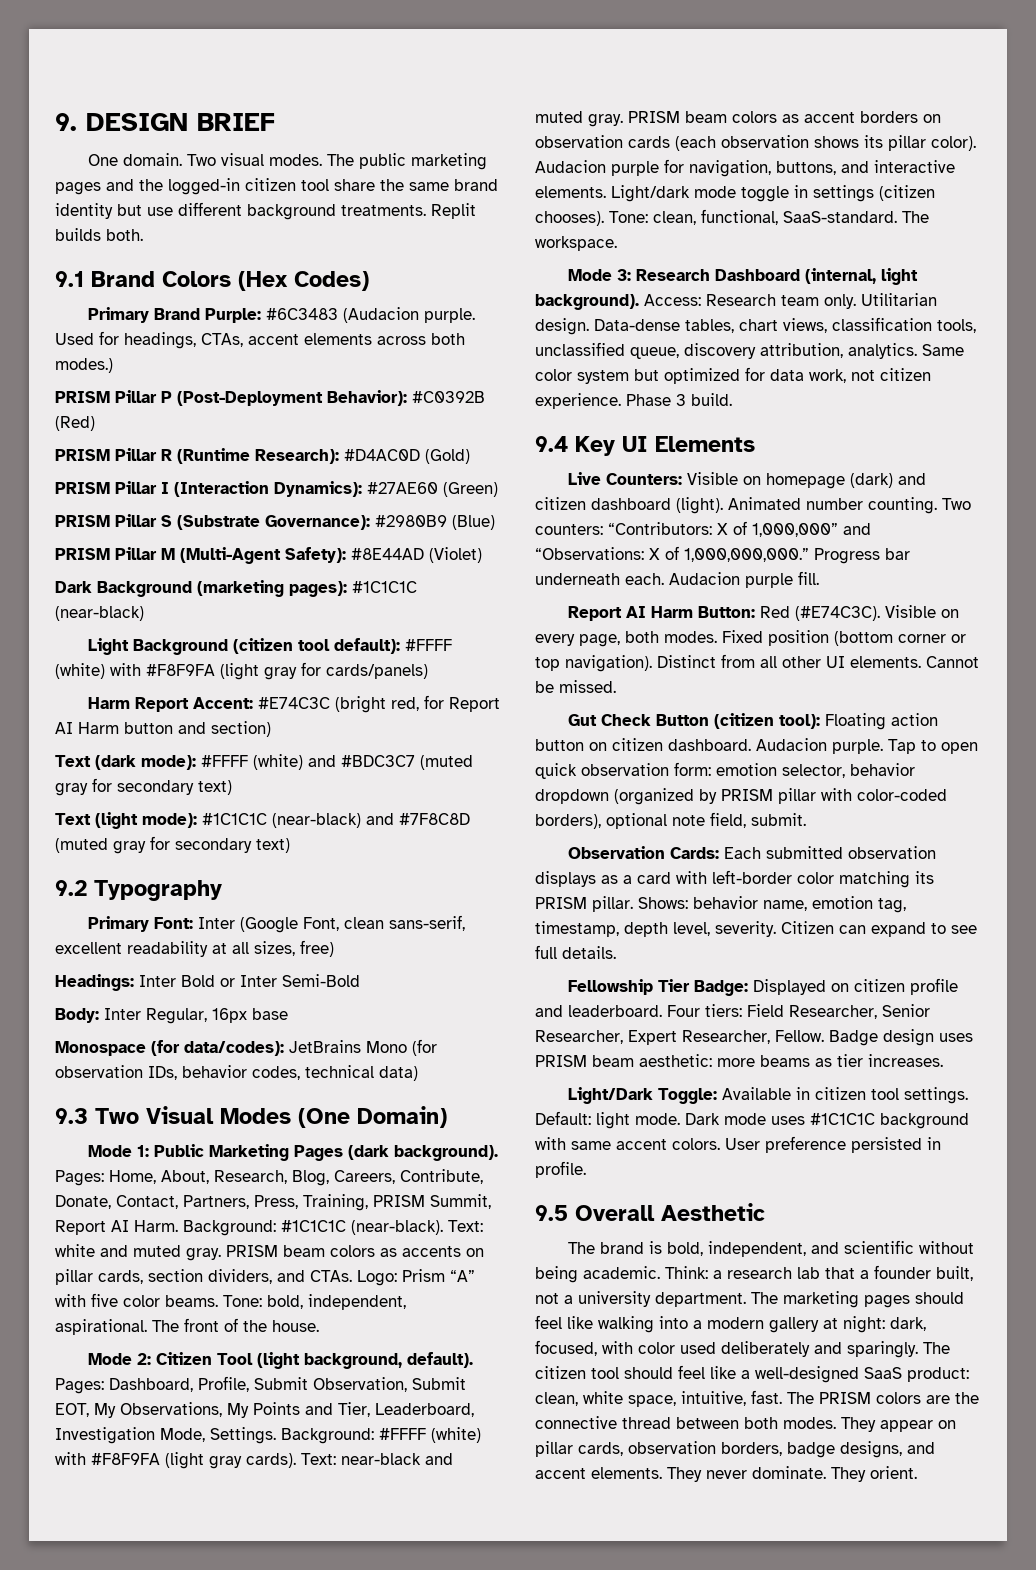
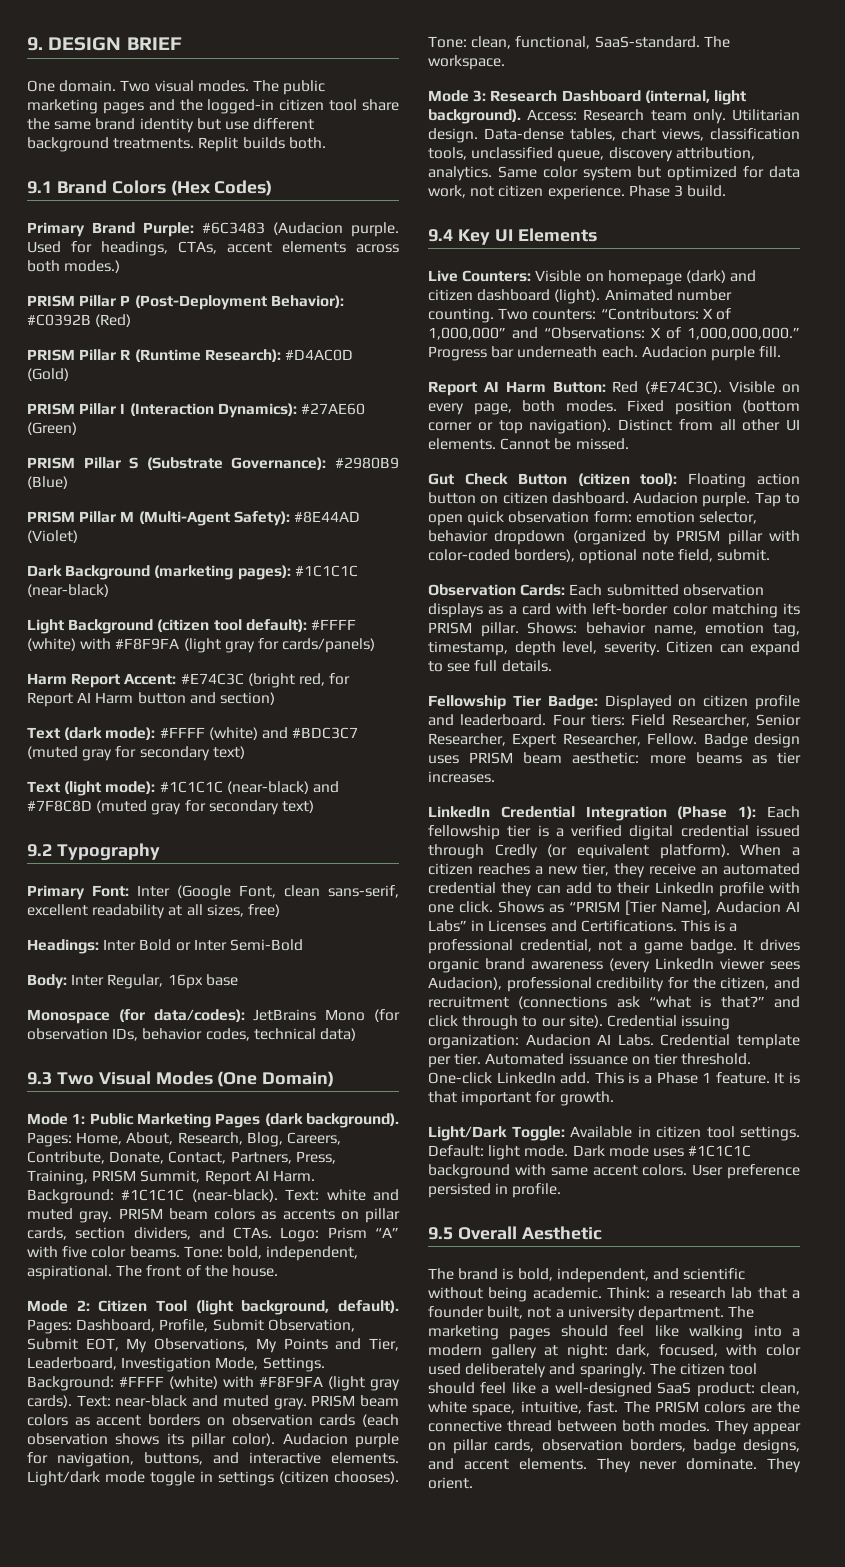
(943, 1060) none -> [428,806,800,821] [428,825,800,840] [428,844,800,859] [428,863,800,878] [428,882,800,897] [428,900,800,915] [428,920,738,932] [428,939,800,954] [428,958,800,973] [428,977,800,992] [428,996,800,1009] [428,1015,731,1030] [428,1034,800,1049] [428,1053,752,1068] [428,1072,800,1084] [428,1091,614,1106] // LinkedIn Credential Integration (Phase 1): Each fellowship tier is a verified digital credential issued through Credly (or equivalent platform). When a citizen reaches a new tier, they receive an automated credential they can add to their LinkedIn profile with one click. Shows as “PRISM [Tier Name], Audacion AI Labs” in Licenses and Certifications. This is a professional credential, not a game badge. It drives organic brand awareness (every LinkedIn viewer sees Audacion), professional credibility for the citizen, and recruitment (connections ask “what is that?” and click through to our site). Credential issuing organization: Audacion AI Labs. Credential template per tier. Automated issuance on tier threshold. One-click LinkedIn add. This is a Phase 1 feature. It is that important for growth.

